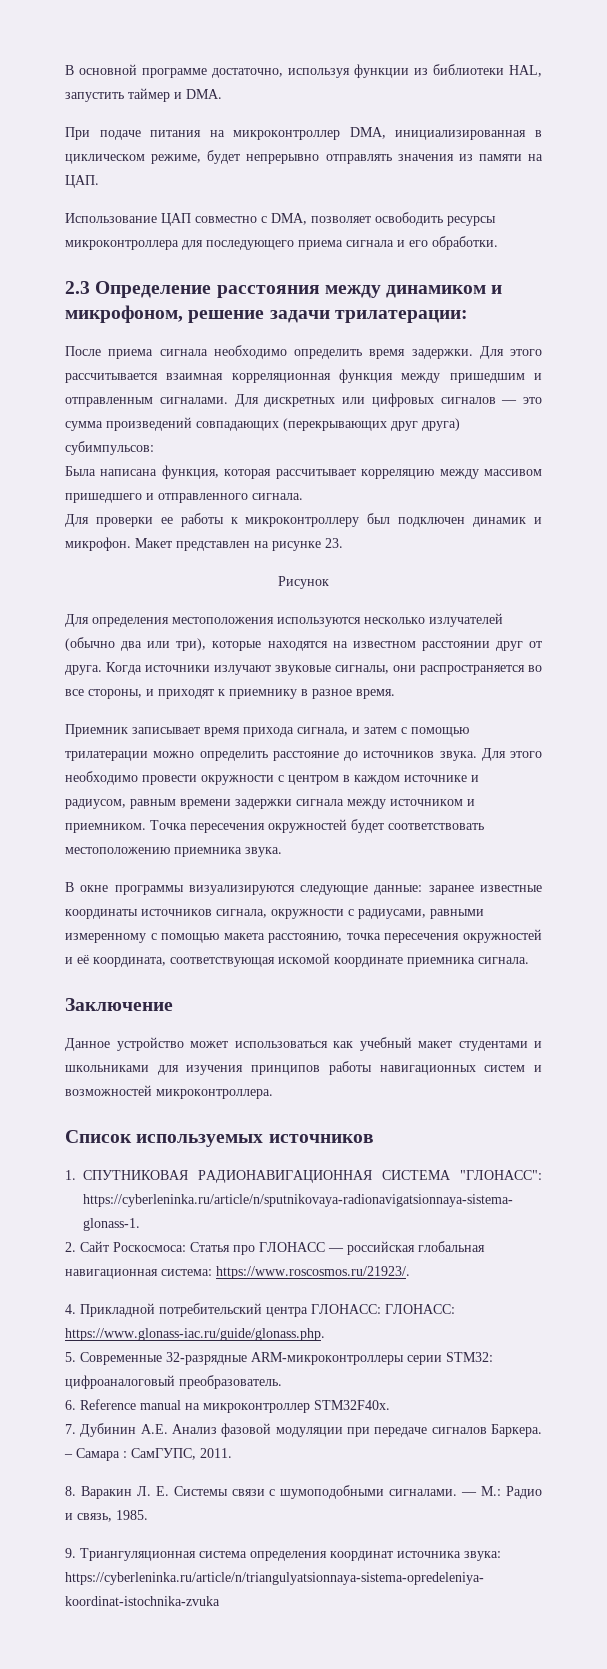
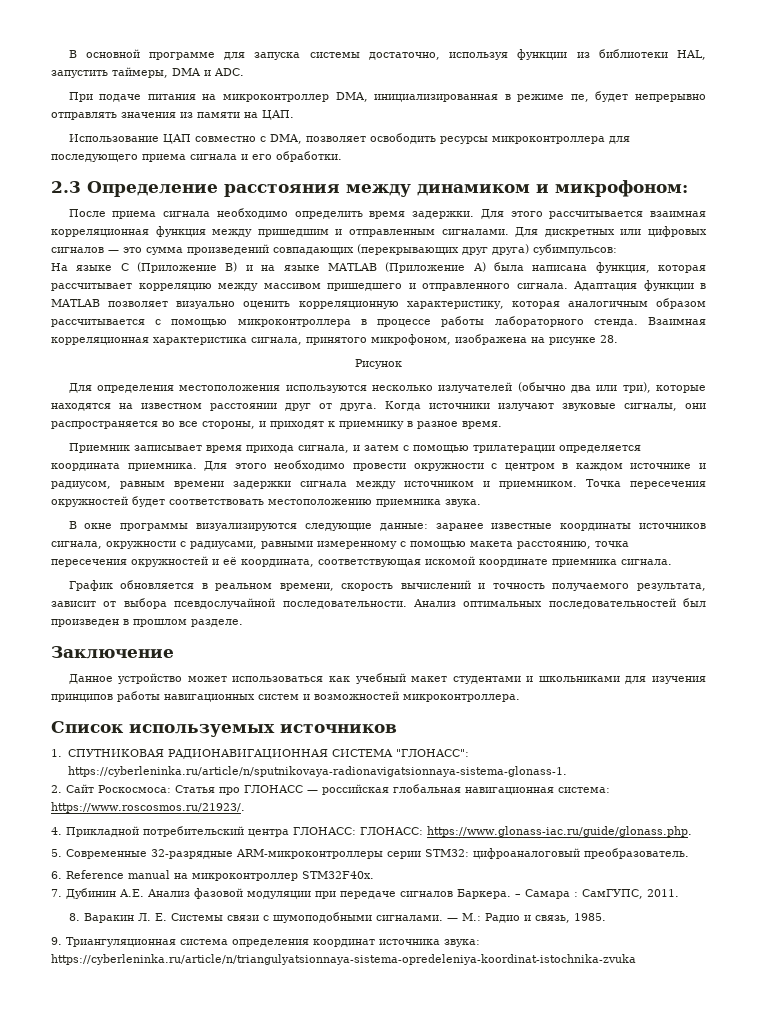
(207, 73) none -> [224,52,360,60] для запуска системы
[128,88,222,102] таймер и DMA. -> [112,67,244,78] таймеры, DMA и ADC.
[65,154,202,164] циклическом режиме, -> [517,94,589,102] режиме пе,
[65,305,468,323] микрофоном, решение задачи трилатерации: -> [555,180,688,197] микрофоном:
[65,466,96,476] Была -> [51,262,524,273] На языке C (Приложение В) и на языке MATLAB (Приложение А) была
[65,513,543,527] [65,537,250,551] // Для проверки ее работы к микроконтроллеру был подключен динамик и микрофон. Макет представлен -> [574,280,706,291] [51,298,706,309] [51,316,706,327] [51,334,527,345] Адаптация функции в MATLAB позволяет визуально оценить корреляционную характеристику, которая аналогичным образом рассчитывается с помощью микроконтроллера в процессе работы лабораторного стенда. Взаимная корреляционная характеристика сигнала, принятого микрофоном, изображена
[325,538,343,548] 23. -> [600,335,618,343] 28.
[153,751,477,761] можно определить расстояние до источников звука. -> [558,445,641,453] [51,463,197,471] определяется координата приемника.
(529, 960) none -> [68,580,706,591] [51,598,706,609] [51,619,243,627] // График обновляется в реальном времени, скорость вычислений и точность получаемого результата, зависит от выбора псевдослучайной последовательности. Анализ оптимальных последовательностей был произведен в прошлом разделе.

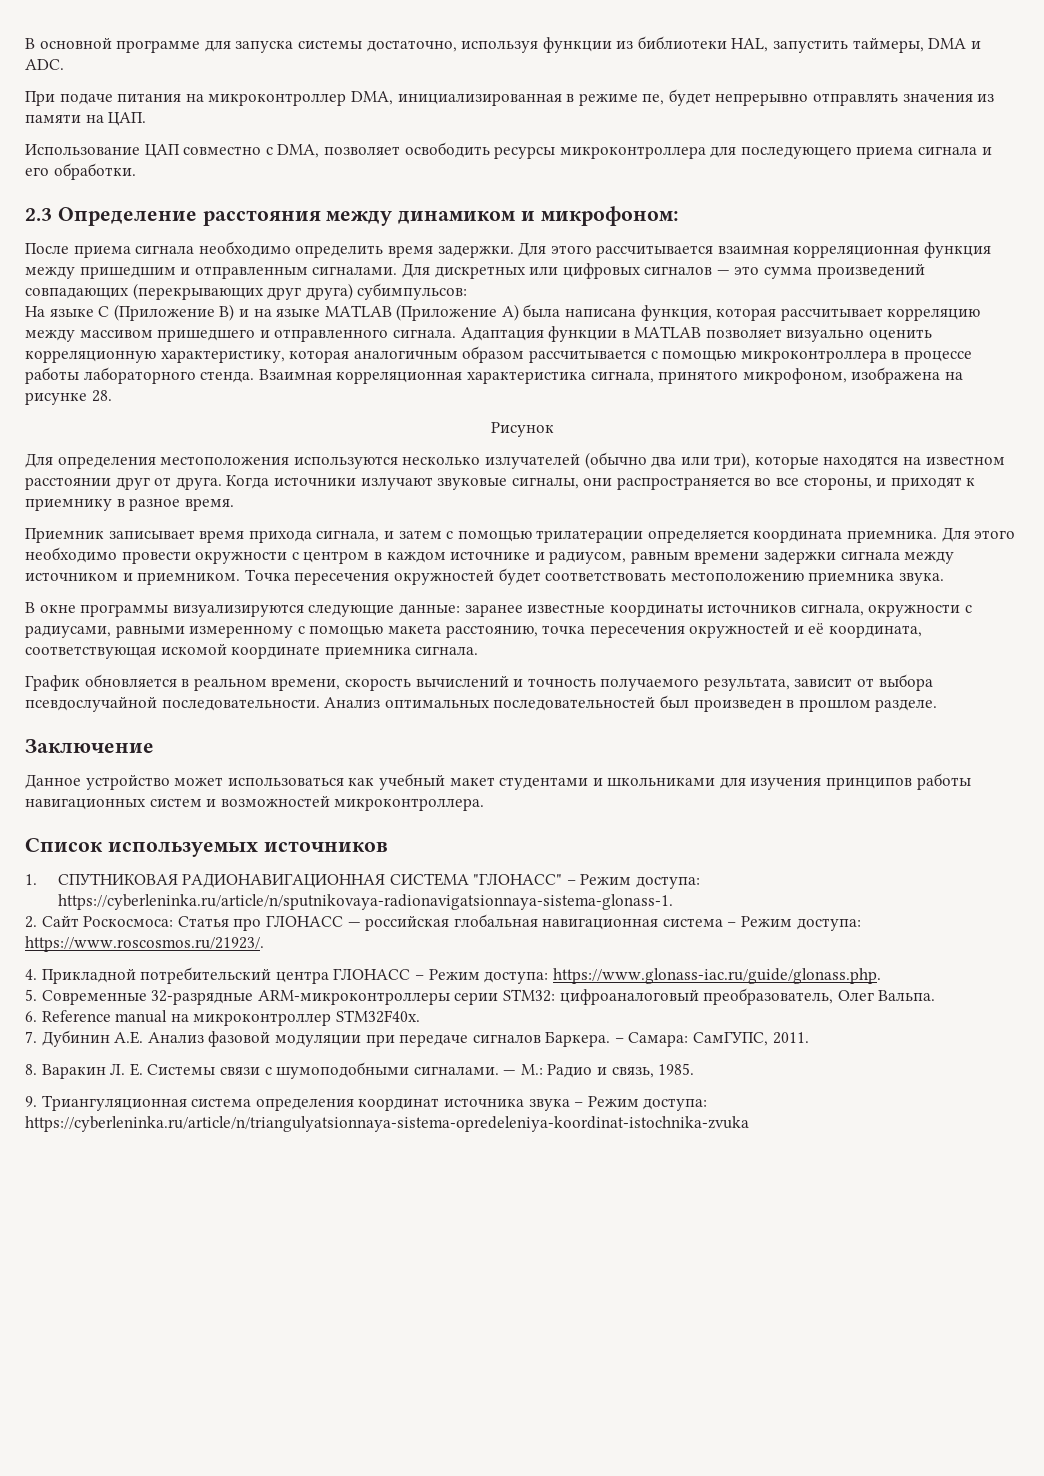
[395,749,469,757] "ГЛОНАСС": -> [473,873,701,889] "ГЛОНАСС" – Режим доступа:
[558,787,610,793] система: -> [662,916,861,931] система – Режим доступа:
[293,827,423,835] ГЛОНАСС: ГЛОНАСС: -> [333,968,549,984] ГЛОНАСС – Режим доступа:
[584,848,689,859] преобразователь. -> [703,988,936,1005] преобразователь, Олег Вальпа.
[525,889,578,899] Самара : -> [628,1032,689,1047] Самара:
[444,939,480,947] звука: -> [528,1096,708,1111] звука – Режим доступа:

